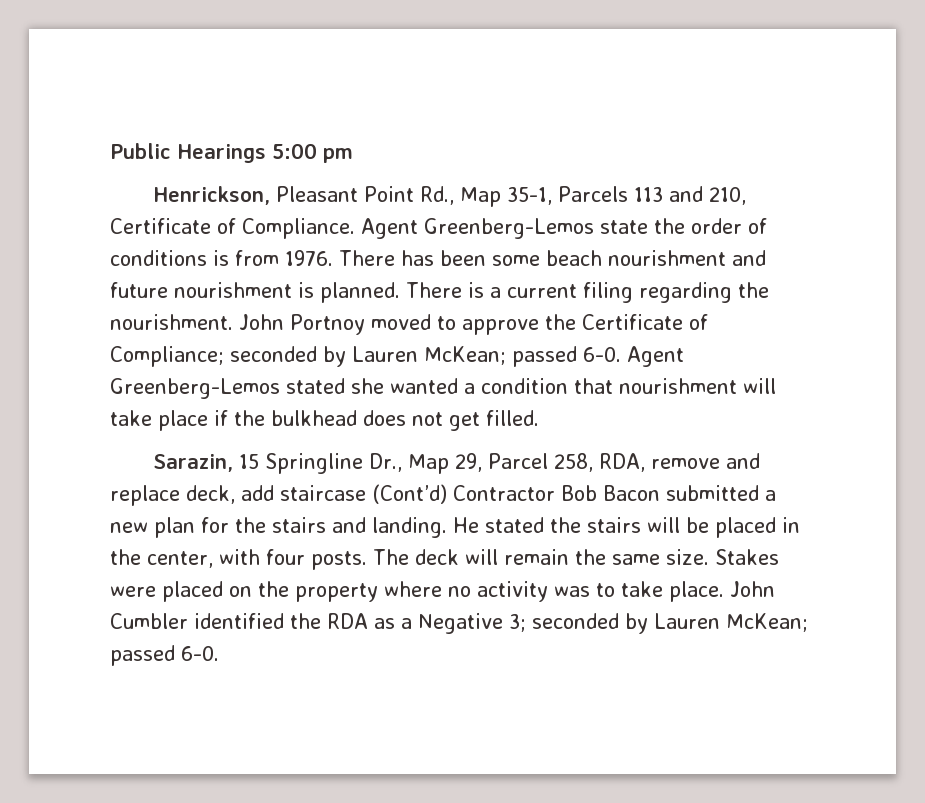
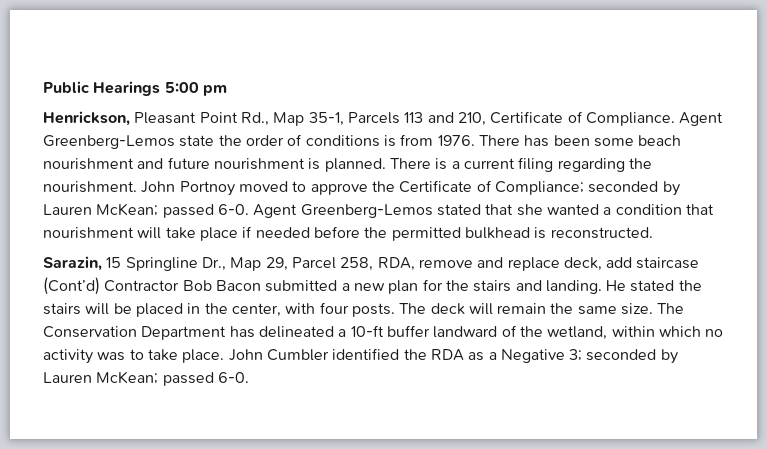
(345, 386) none -> [485,204,514,215] that
[234,410,539,431] the bulkhead does not get filled. -> [255,226,653,241] needed before the permitted bulkhead is reconstructed.
[715,549,779,565] [110,581,442,602] Stakes were placed on the property where -> [657,303,685,314] [43,325,701,340] The Conservation Department has delineated a 10-ft buffer landward of the wetland, within which

